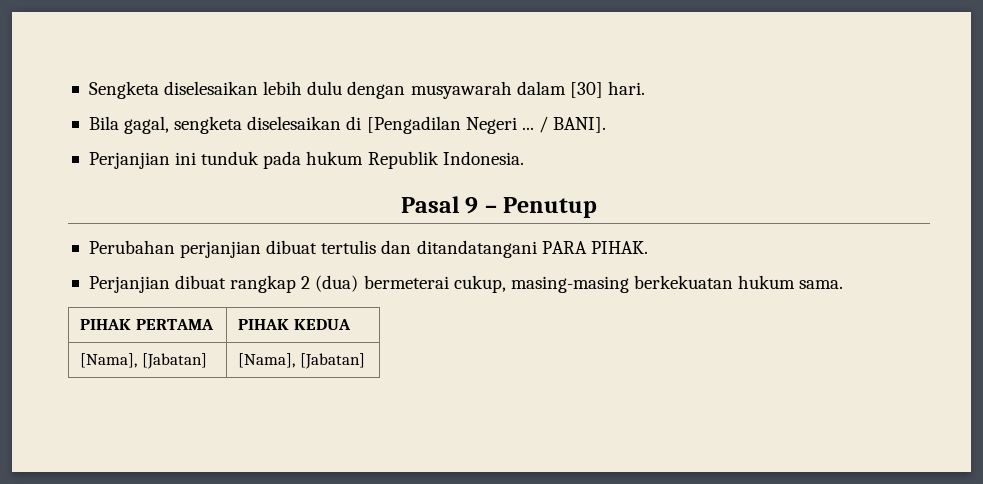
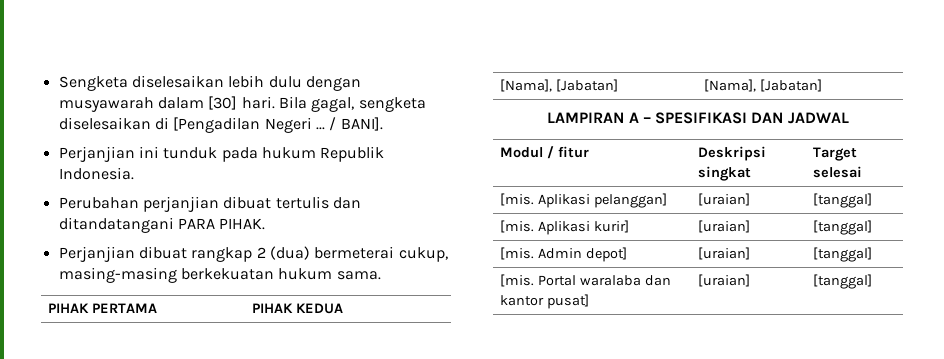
(645, 88) // -> (275, 102) none
[400,196,598,218] // Pasal 9 – Penutup -> (134, 173) none
(365, 361) none -> [547,112,849,124] [499,146,589,159] [697,146,766,161] [697,166,751,181] [812,147,857,161] [812,166,862,178] [499,193,667,208] [697,193,750,206] [812,193,872,208] [499,220,629,235] [697,220,750,233] [812,220,872,235] [499,247,627,262] [697,247,750,260] [812,247,872,262] [499,274,671,287] [499,294,589,309] [697,274,750,287] [812,274,872,289] // LAMPIRAN A – SPESIFIKASI DAN JADWAL // Modul / fitur | Deskripsi singkat | Target selesai // [mis. Aplikasi pelanggan] | [uraian] | [tanggal] // [mis. Aplikasi kurir] | [uraian] | [tanggal] // [mis. Admin depot] | [uraian] | [tanggal] // [mis. Portal waralaba dan kantor pusat] | [uraian] | [tanggal]

